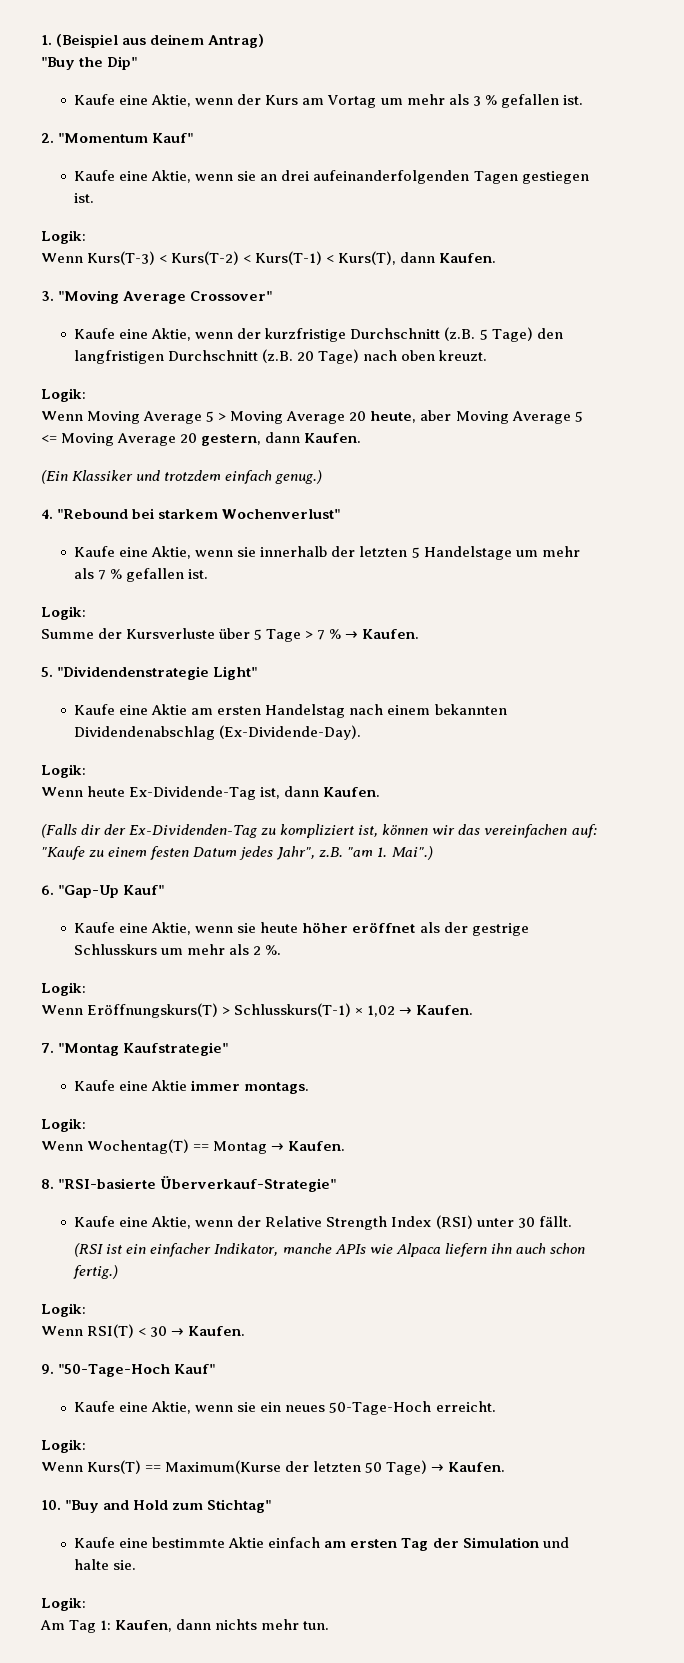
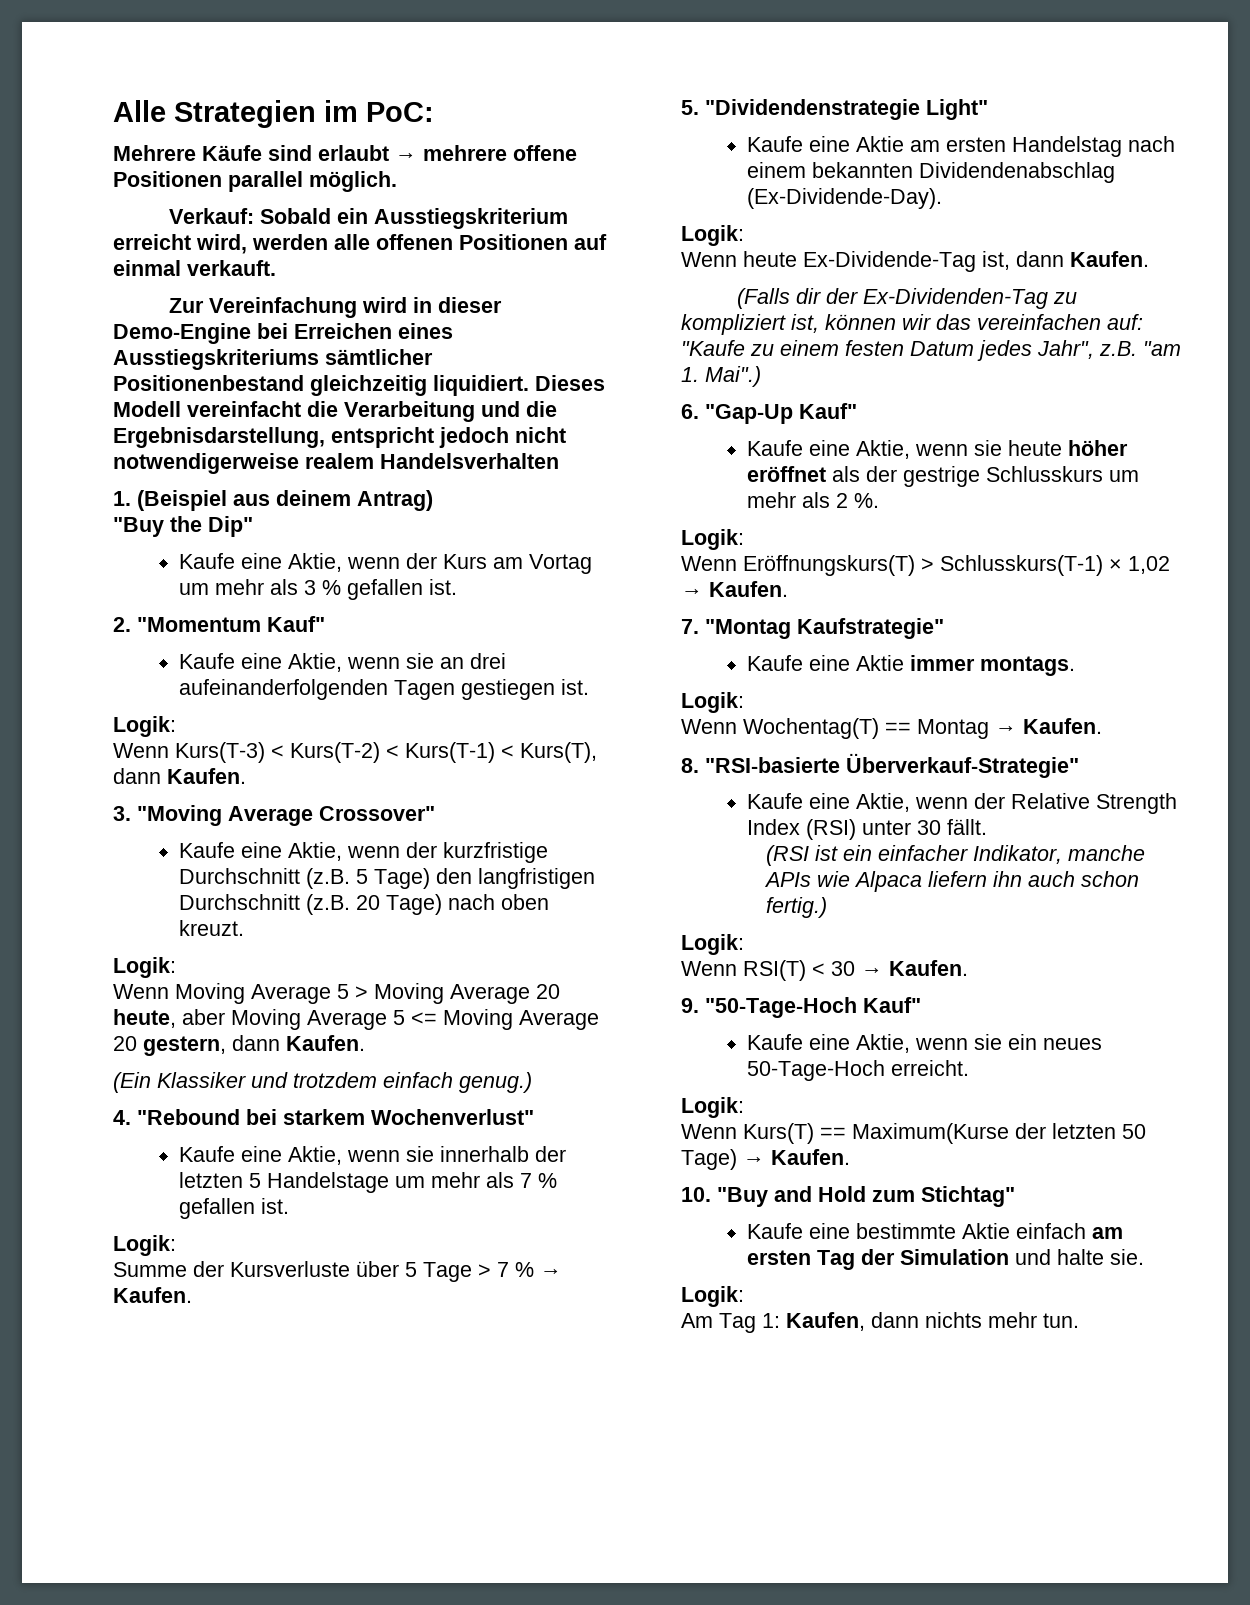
(41, 40) none -> [113,100,434,128] [113,145,577,161] [113,171,397,192] [168,208,568,229] [113,234,607,254] [113,260,276,276] [168,297,502,318] [113,323,453,344] [113,349,433,370] [113,375,605,396] [113,401,557,422] [113,427,566,448] [113,453,559,474] Alle Strategien im PoC: // Mehrere Käufe sind erlaubt → mehrere offene Positionen parallel möglich. // Verkauf: Sobald ein Ausstiegskriterium erreicht wird, werden alle offenen Positionen auf einmal verkauft. // Zur Vereinfachung wird in dieser Demo-Engine bei Erreichen eines Ausstiegskriteriums sämtlicher Positionenbestand gleichzeitig liquidiert. Dieses Modell vereinfacht die Verarbeitung und die Ergebnisdarstellung, entspricht jedoch nicht notwendigerweise realem Handelsverhalten //

